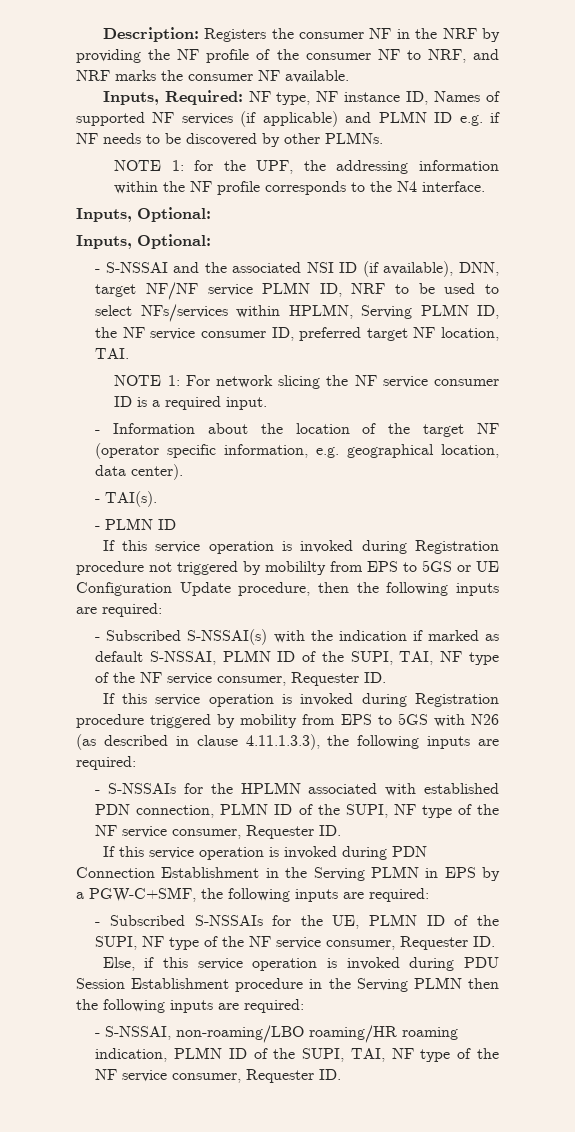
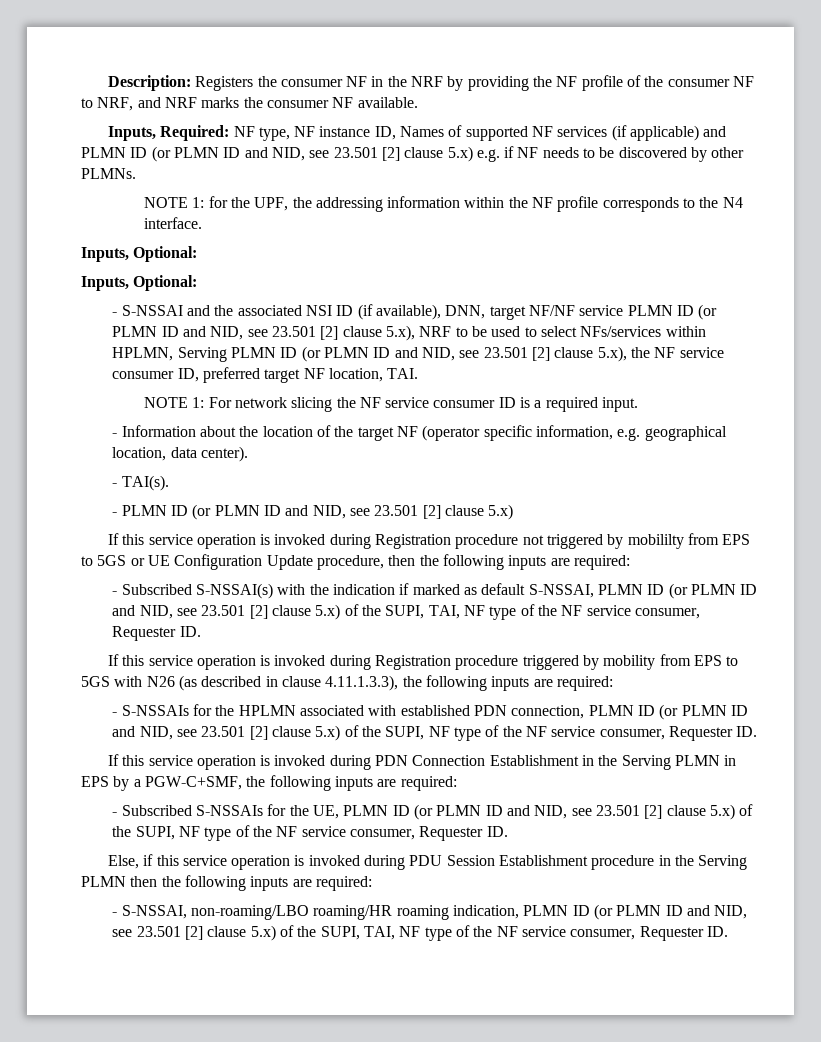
(453, 117) none -> [151,146,473,162] (or PLMN ID and NID, see 23.501 [2] clause 5.x)
[319,283,342,297] ID, -> [676,304,718,320] [112,325,416,341] ID (or PLMN ID and NID, see 23.501 [2] clause 5.x),
[476,305,499,319] ID, -> [280,346,627,362] ID (or PLMN ID and NID, see 23.501 [2] clause 5.x),
(177, 524) none -> [192,504,514,520] (or PLMN ID and NID, see 23.501 [2] clause 5.x)
(296, 656) none -> [668,583,758,599] [112,604,341,620] (or PLMN ID and NID, see 23.501 [2] clause 5.x)
(293, 809) none -> [659,704,748,720] [112,725,341,741] (or PLMN ID and NID, see 23.501 [2] clause 5.x)
(445, 920) none -> [414,804,735,820] (or PLMN ID and NID, see 23.501 [2] clause 5.x)
(247, 1053) none -> [594,904,748,920] [112,925,276,941] (or PLMN ID and NID, see 23.501 [2] clause 5.x)

